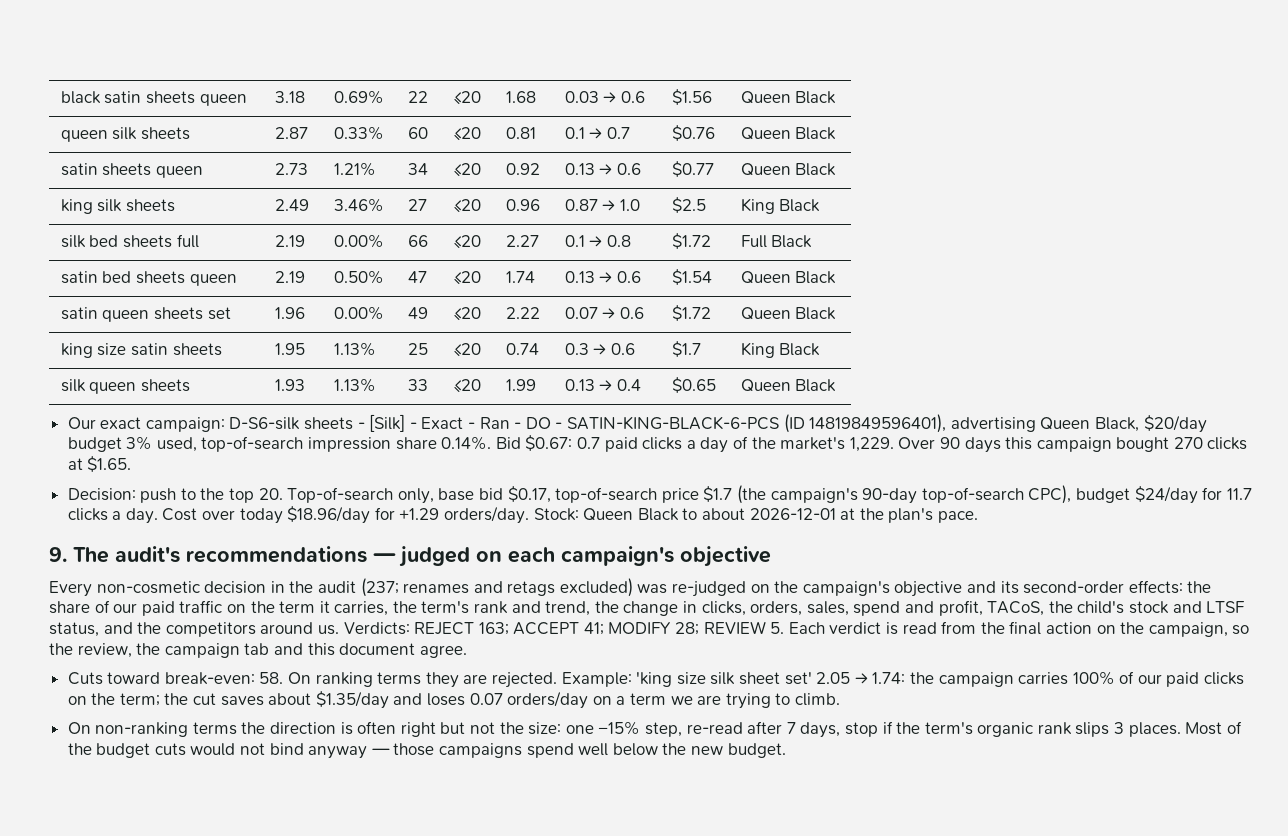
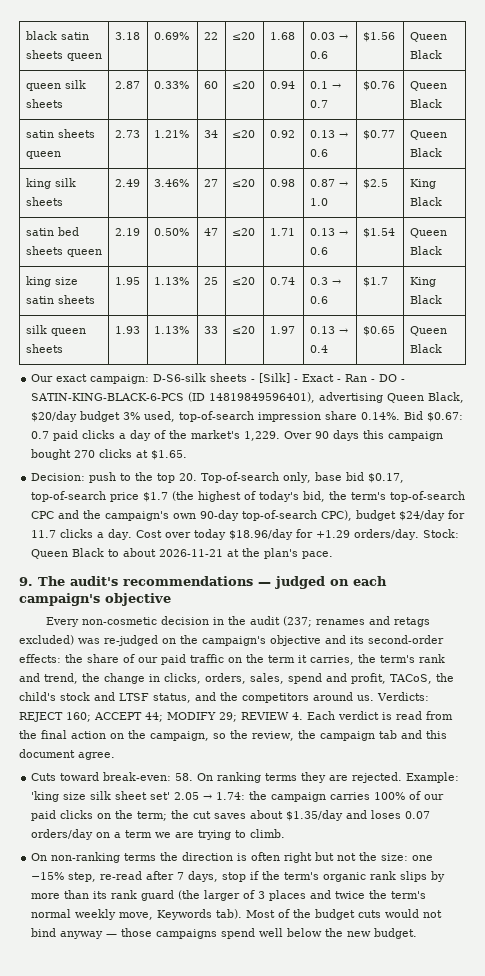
[505,127,536,139] 0.81 -> [269,81,295,89] 0.94
[505,199,540,211] 0.96 -> [269,179,295,187] 0.98
[60,234,199,248] [274,235,305,247] [333,234,384,248] [407,235,428,247] [452,235,481,249] [505,235,539,247] [564,235,632,247] [671,233,711,249] [740,235,813,248] // silk bed sheets full | 2.19 | 0.00% | 66 | ≤20 | 2.27 | 0.1 → 0.8 | $1.72 | Full Black -> (442, 201) none
[505,271,535,283] 1.74 -> [269,228,295,236] 1.71
[60,307,231,322] [274,307,305,319] [333,306,384,320] [407,307,428,319] [452,307,481,321] [505,307,540,319] [564,307,645,319] [671,305,711,321] [740,307,837,320] // satin queen sheets set | 1.96 | 0.00% | 49 | ≤20 | 2.22 | 0.07 → 0.6 | $1.72 | Queen Black -> (442, 250) none
[505,379,536,391] 1.99 -> [269,326,295,334] 1.97
[770,488,858,503] campaign's -> [198,491,466,502] [31,510,197,521] highest of today's bid, the term's top-of-search CPC and the campaign's own
[749,508,836,520] 2026-12-01 -> [159,549,224,557] 2026-11-21
[478,621,785,635] 163; ACCEPT 41; MODIFY 28; REVIEW 5. -> [66,712,303,722] 160; ACCEPT 44; MODIFY 29; REVIEW 4.
[1114,722,1181,737] 3 places. -> [431,871,446,882] [31,890,427,901] [31,909,243,920] by more than its rank guard (the larger of 3 places and twice the term's normal weekly move, Keywords tab).

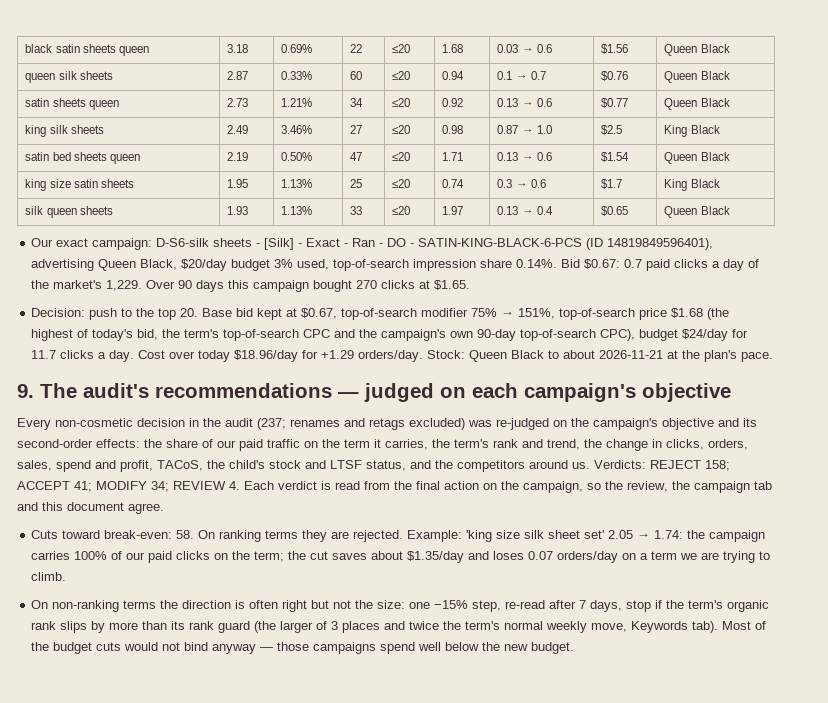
[201,472,405,483] Top-of-search only, base bid $0.17, -> [202,308,556,320] Base bid kept at $0.67, top-of-search modifier 75% → 151%,
[143,492,169,502] $1.7 -> [671,308,704,318] $1.68
[66,712,237,722] 160; ACCEPT 44; MODIFY 29; -> [705,460,730,471] [17,481,169,492] 158; ACCEPT 41; MODIFY 34;

